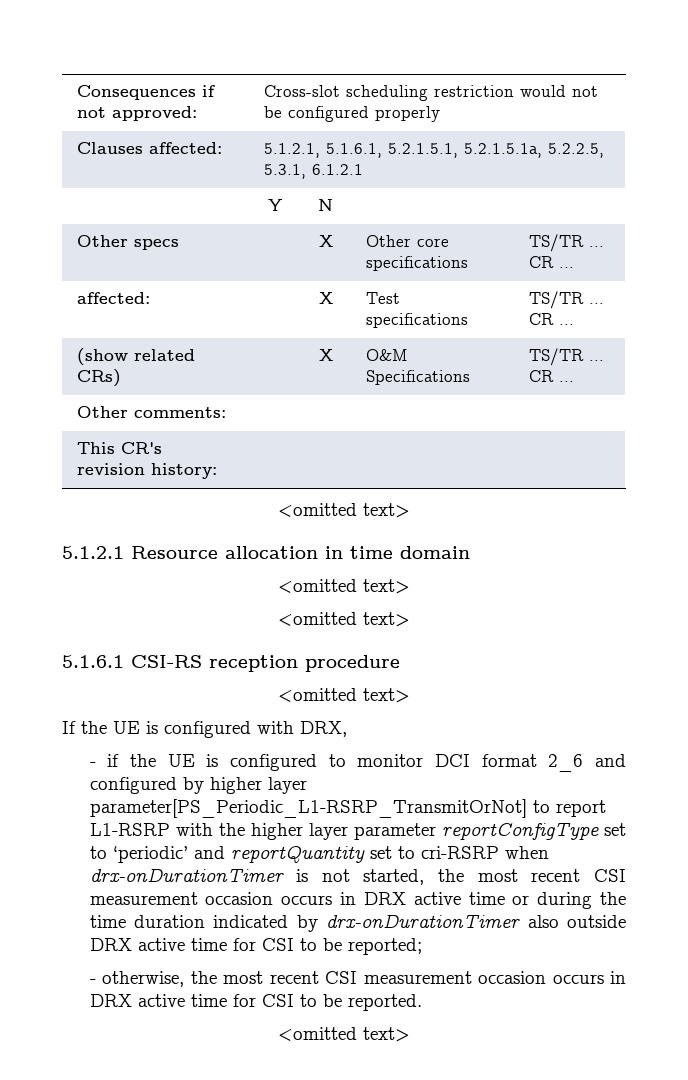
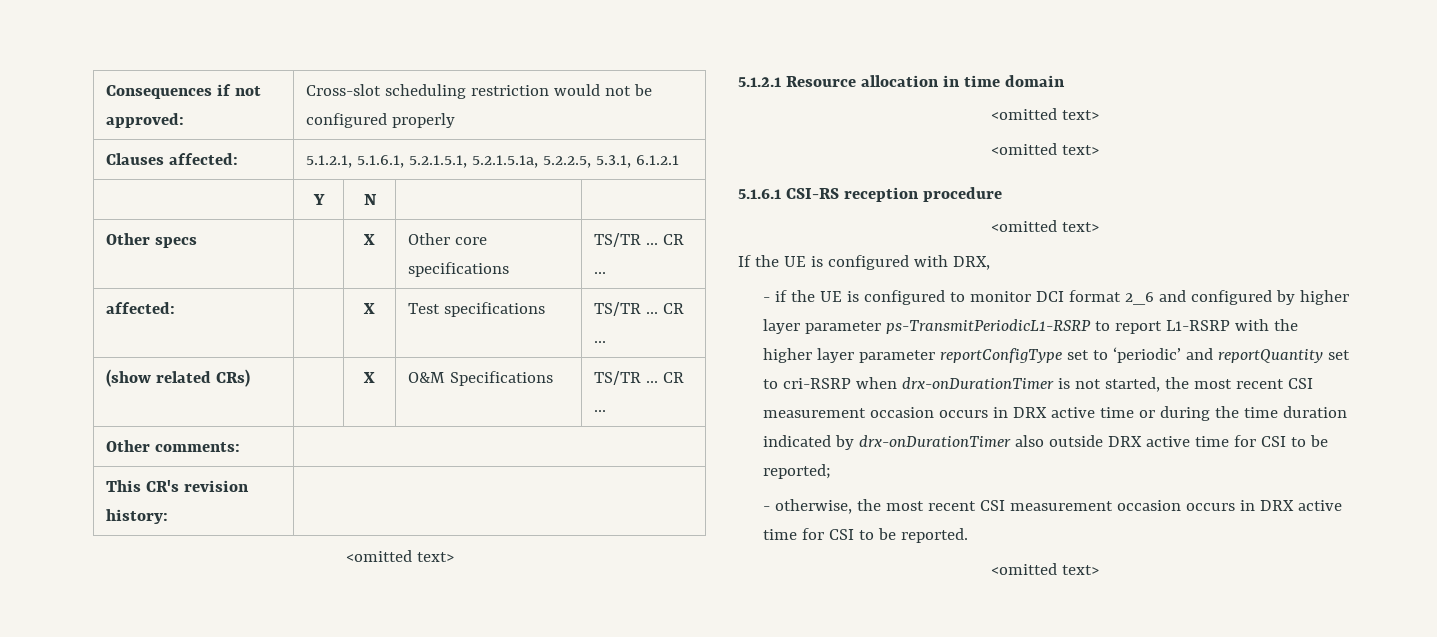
[89,799,527,818] parameter[PS_Periodic_L1-RSRP_TransmitOrNot] -> [805,319,1092,334] parameter ps-TransmitPeriodicL1-RSRP

